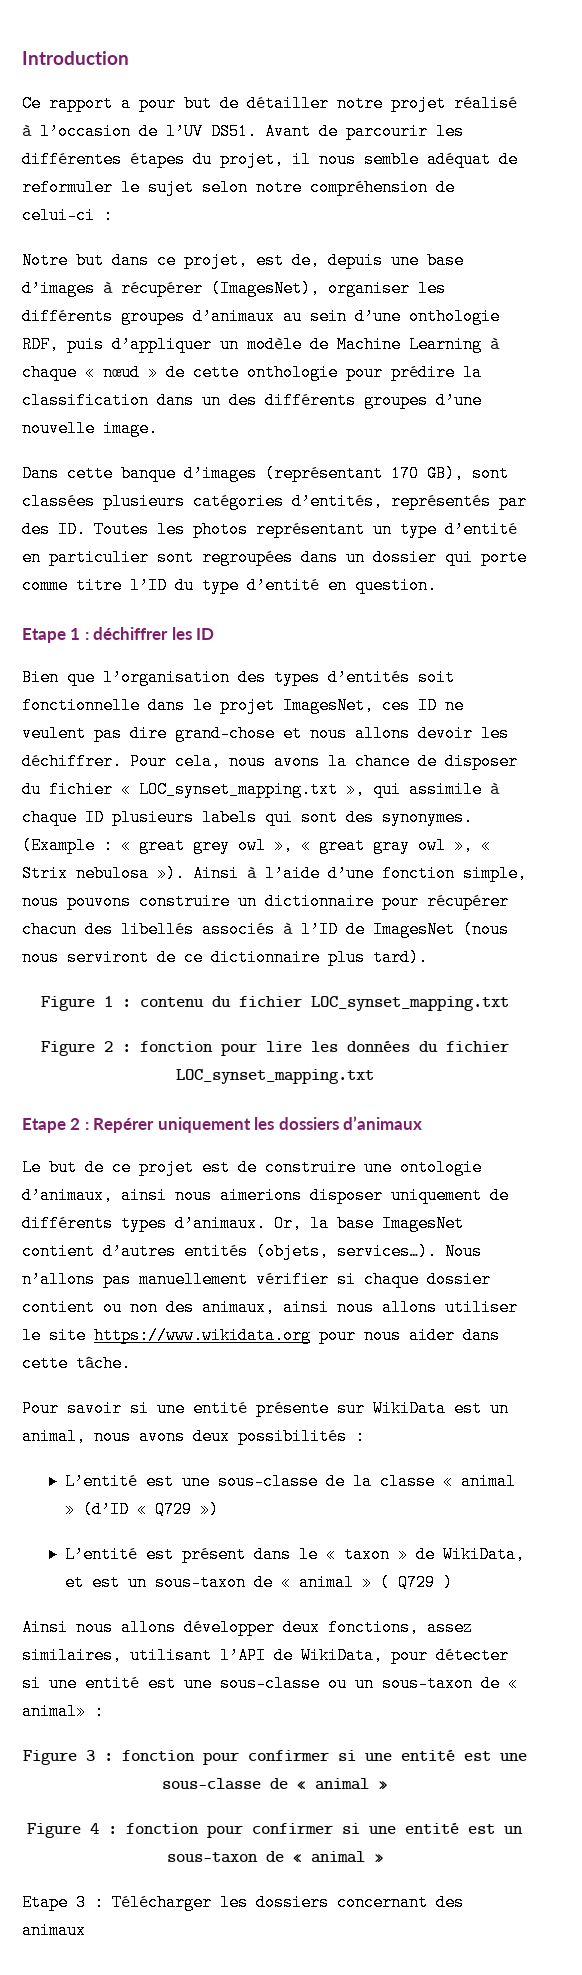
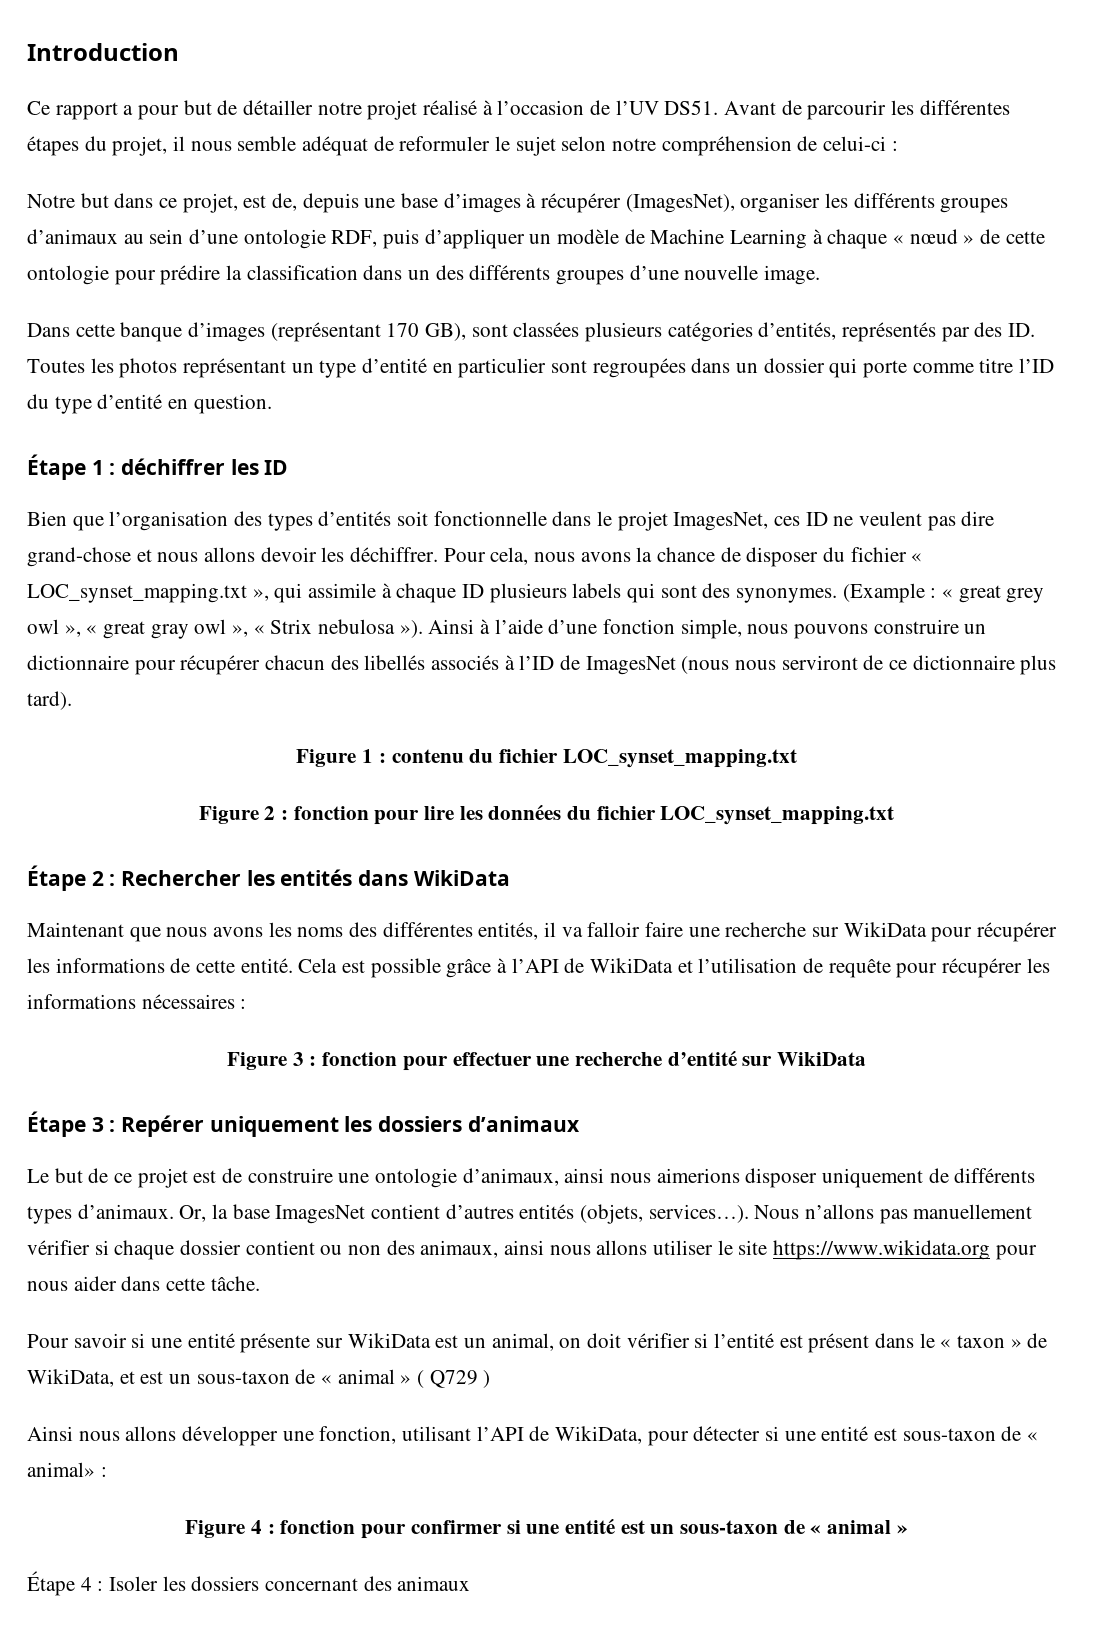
[409,308,500,325] onthologie -> [243,229,326,249] ontologie
[247,364,338,381] onthologie -> [27,265,109,285] ontologie
[22,628,66,643] Etape -> [27,454,86,480] Étape
[22,1118,89,1133] Etape 2 : -> [27,865,510,891] [27,922,1058,942] [27,958,1050,978] [27,994,247,1009] [227,1050,866,1071] [27,1111,116,1137] Étape 2 : Rechercher les entités dans WikiData // Maintenant que nous avons les noms des différentes entités, il va falloir faire une recherche sur WikiData pour récupérer les informations de cette entité. Cela est possible grâce à l’API de WikiData et l’utilisation de requête pour récupérer les informations nécessaires : // Figure 3 : fonction pour effectuer une recherche d’entité sur WikiData // Étape 3 :
[94,1428,365,1445] [64,1473,516,1490] [64,1501,219,1518] [64,1546,137,1563] nous avons deux possibilités : // L’entité est une sous-classe de la classe « animal » (d’ID « Q729 ») // L’entité -> [559,1333,775,1348] on doit vérifier si l’entité
[283,1619,473,1636] [22,1647,122,1664] deux fonctions, assez similaires, -> [282,1426,397,1444] une fonction,
[184,1675,374,1692] une sous-classe ou un -> (898, 1434) none
[22,1750,527,1765] [162,1778,387,1790] // Figure 3 : fonction pour confirmer si une entité est une sous-classe de « animal » -> (107, 1472) none
[22,1894,212,1911] Etape 3 : Télécharger -> [27,1571,159,1596] Étape 4 : Isoler

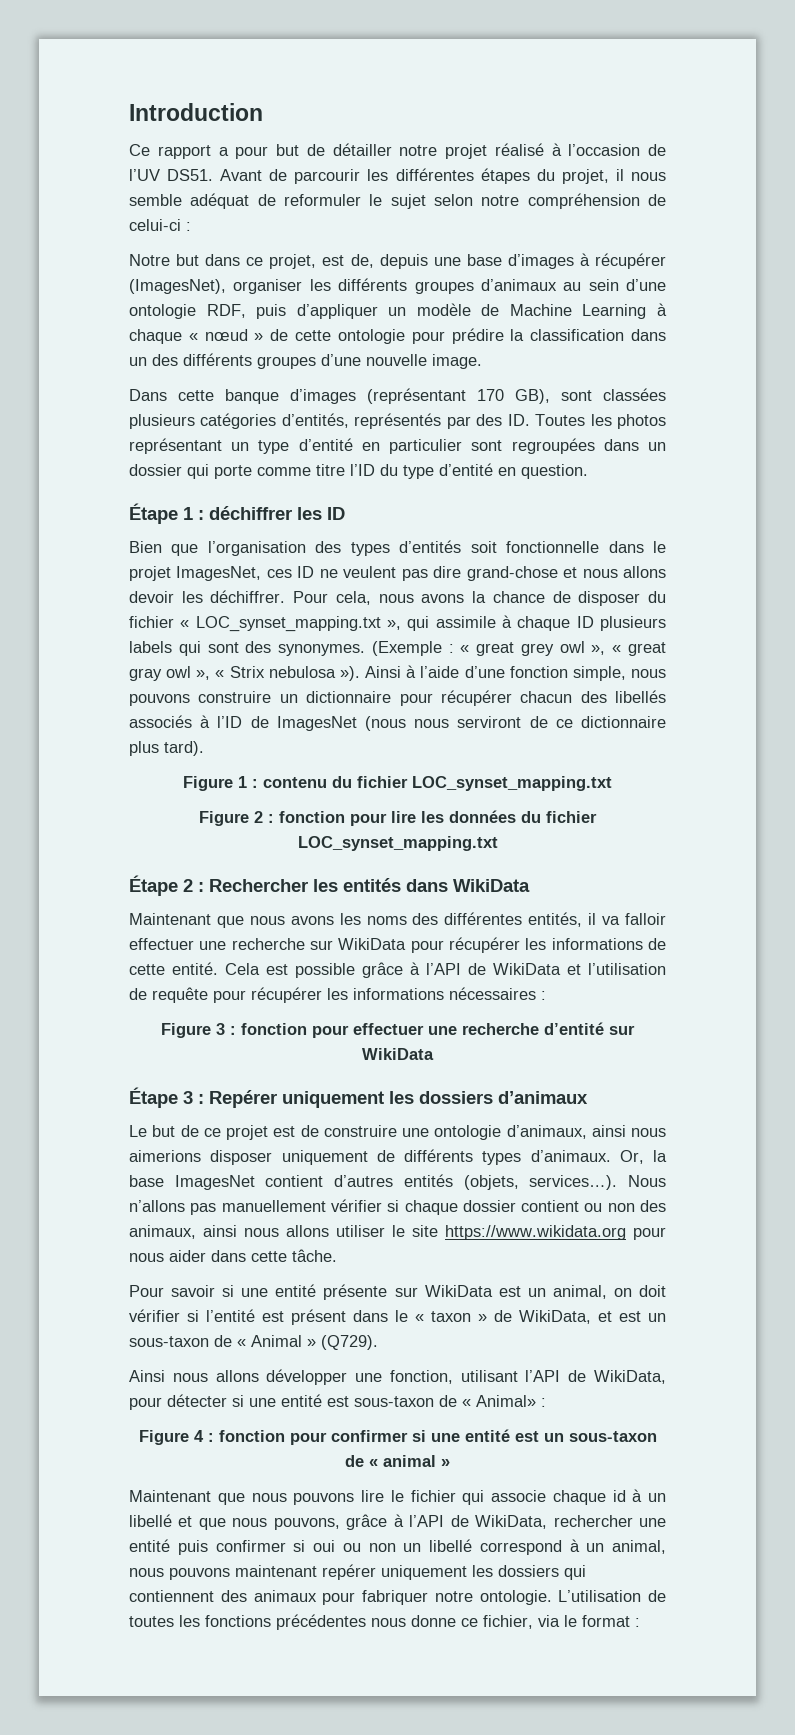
[842,583,925,603] (Example -> [371,641,442,656] (Exemple
[645,922,684,937] faire -> [129,938,194,950] effectuer
[337,1369,491,1388] animal » ( Q729 ) -> [251,1335,378,1350] Animal » (Q729).
[27,1462,95,1477] animal» -> [476,1395,536,1407] Animal»
[27,1571,471,1596] Étape 4 : Isoler les dossiers concernant des animaux -> [129,1489,666,1505] [129,1514,666,1530] [129,1539,666,1555] [129,1564,586,1580] [129,1590,666,1605] [129,1614,640,1630] Maintenant que nous pouvons lire le fichier qui associe chaque id à un libellé et que nous pouvons, grâce à l’API de WikiData, rechercher une entité puis confirmer si oui ou non un libellé correspond à un animal, nous pouvons maintenant repérer uniquement les dossiers qui contiennent des animaux pour fabriquer notre ontologie. L’utilisation de toutes les fonctions précédentes nous donne ce fichier, via le format :

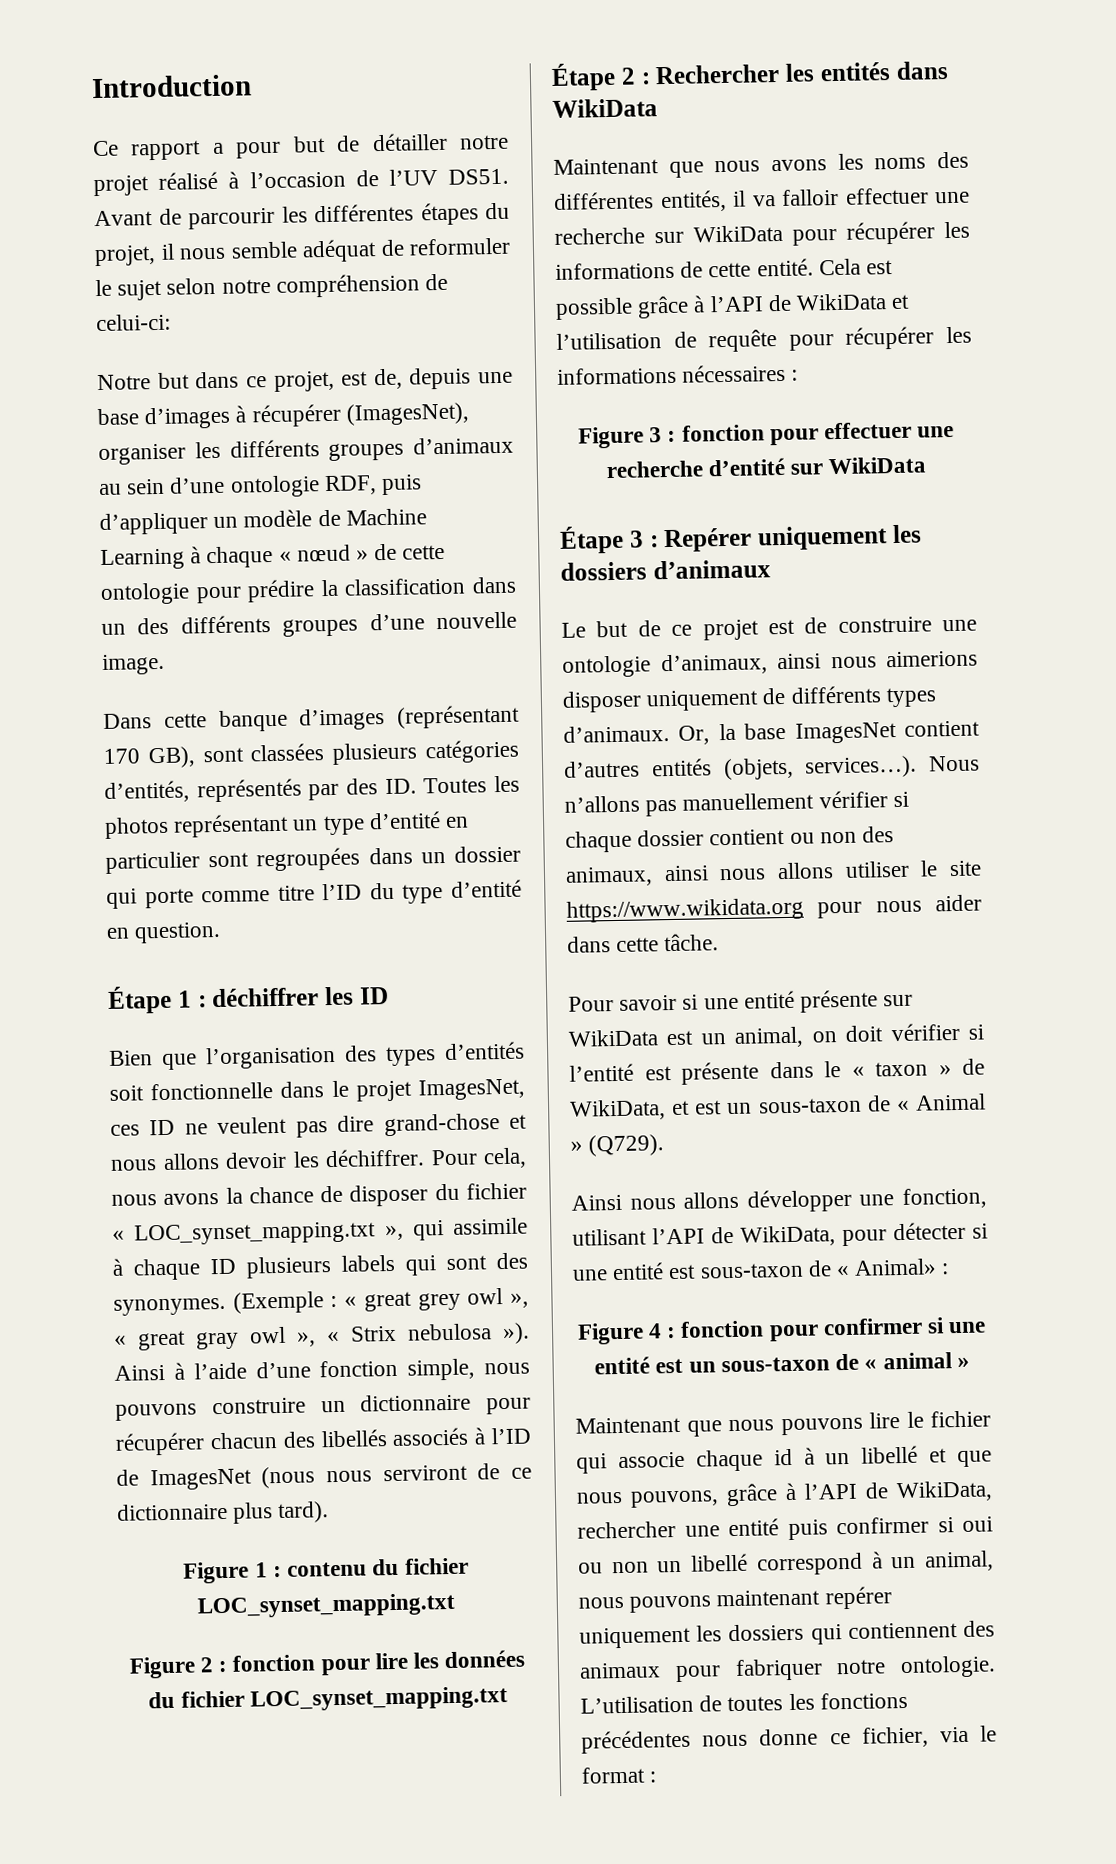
[129,219,191,231] celui-ci : -> [96,313,171,332] celui-ci:
[291,1309,346,1325] présent -> [681,1061,759,1085] présente

